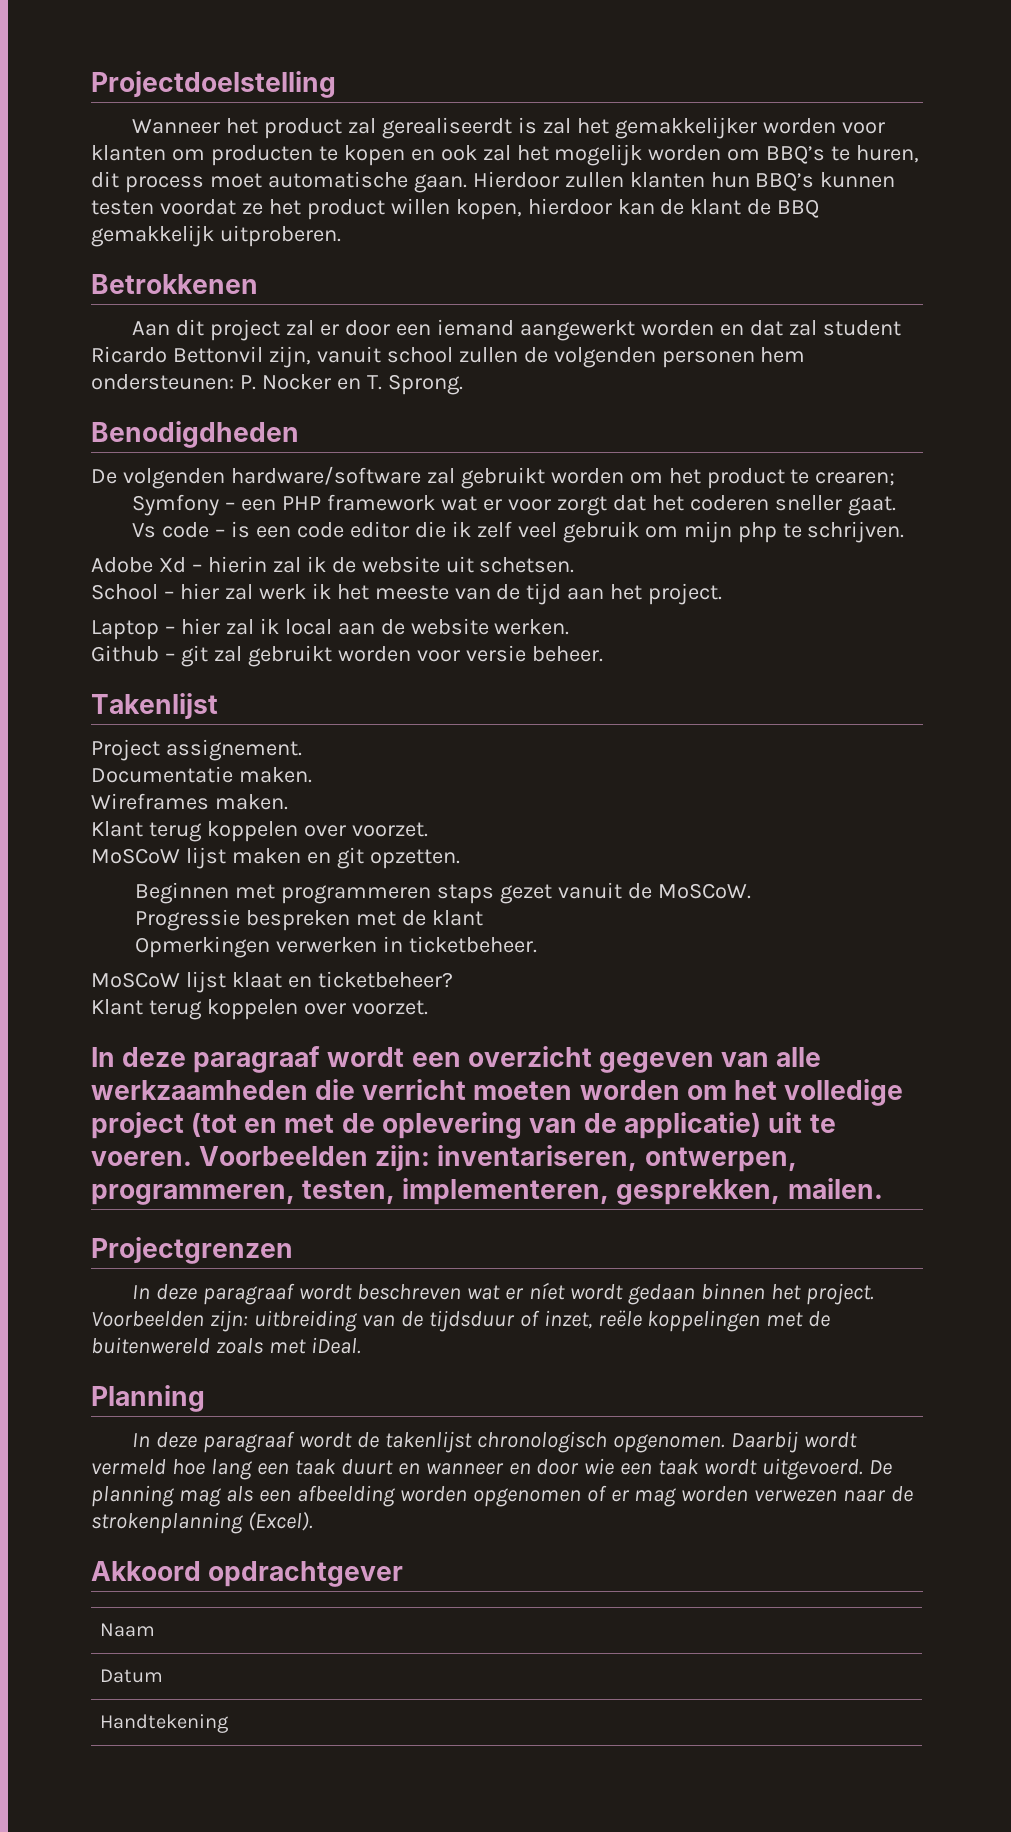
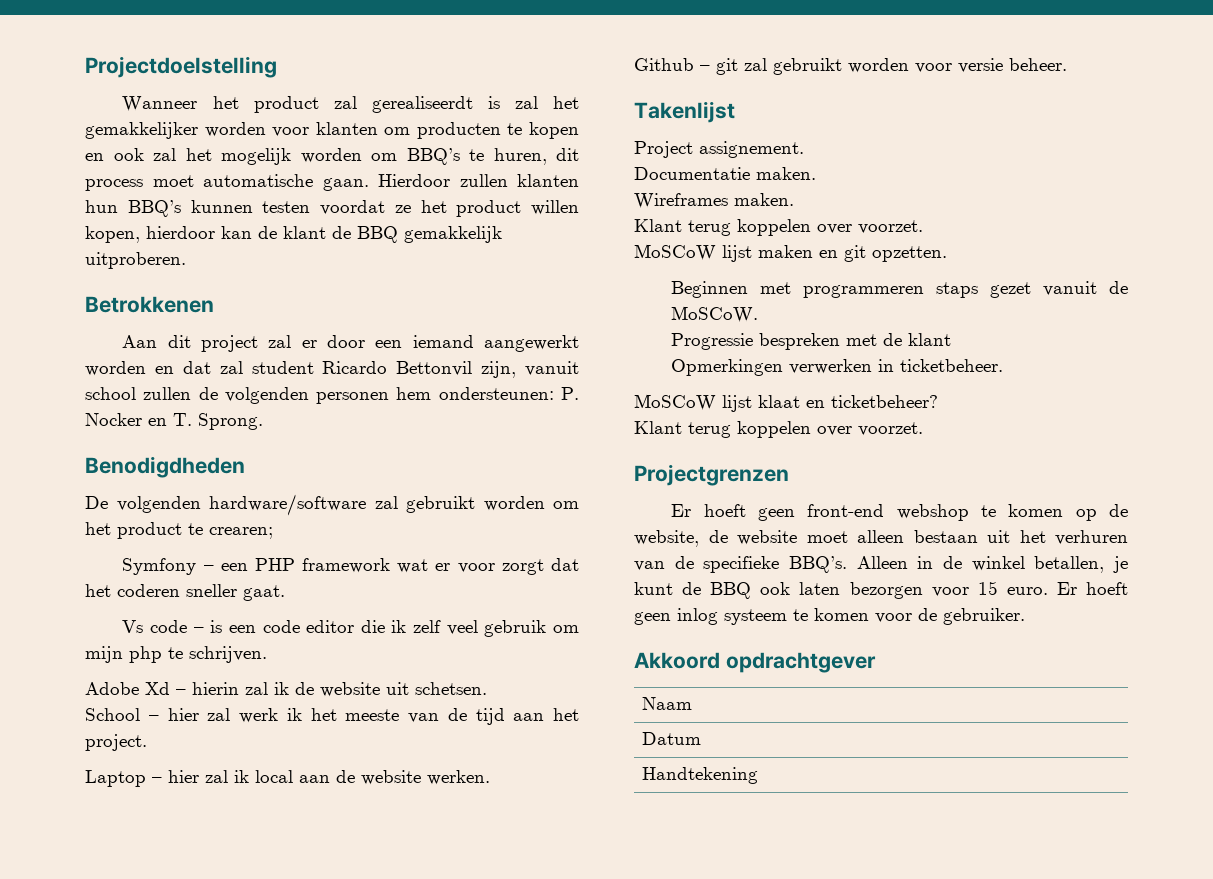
[91,1046,822,1073] [91,1079,904,1106] [91,1112,836,1139] [91,1145,797,1172] [91,1178,883,1205] [91,1237,293,1264] [132,1282,874,1305] [91,1310,831,1332] [91,1337,361,1354] [91,1385,205,1412] [132,1431,857,1453] [91,1458,893,1480] [91,1485,914,1507] [91,1511,313,1534] In deze paragraaf wordt een overzicht gegeven van alle werkzaamheden die verricht moeten worden om het volledige project (tot en met de oplevering van de applicatie) uit te voeren. Voorbeelden zijn: inventariseren, ontwerpen, programmeren, testen, implementeren, gesprekken, mailen. // Projectgrenzen // In deze paragraaf wordt beschreven wat er níet wordt gedaan binnen het project. Voorbeelden zijn: uitbreiding van de tijdsduur of inzet, reële koppelingen met de buitenwereld zoals met iDeal. // Planning // In deze paragraaf wordt de takenlijst chronologisch opgenomen. Daarbij wordt vermeld hoe lang een taak duurt en wanneer en door wie een taak wordt uitgevoerd. De planning mag als een afbeelding worden opgenomen of er mag worden verwezen naar de strokenplanning (Excel). -> [634,464,789,486] [671,504,1128,521] [634,530,1128,547] [634,556,1128,573] [634,581,1128,599] [634,608,1025,625] Projectgrenzen // Er hoeft geen front-end webshop te komen op de website, de website moet alleen bestaan uit het verhuren van de specifieke BBQ’s. Alleen in de winkel betallen, je kunt de BBQ ook laten bezorgen voor 15 euro. Er hoeft geen inlog systeem te komen voor de gebruiker.

